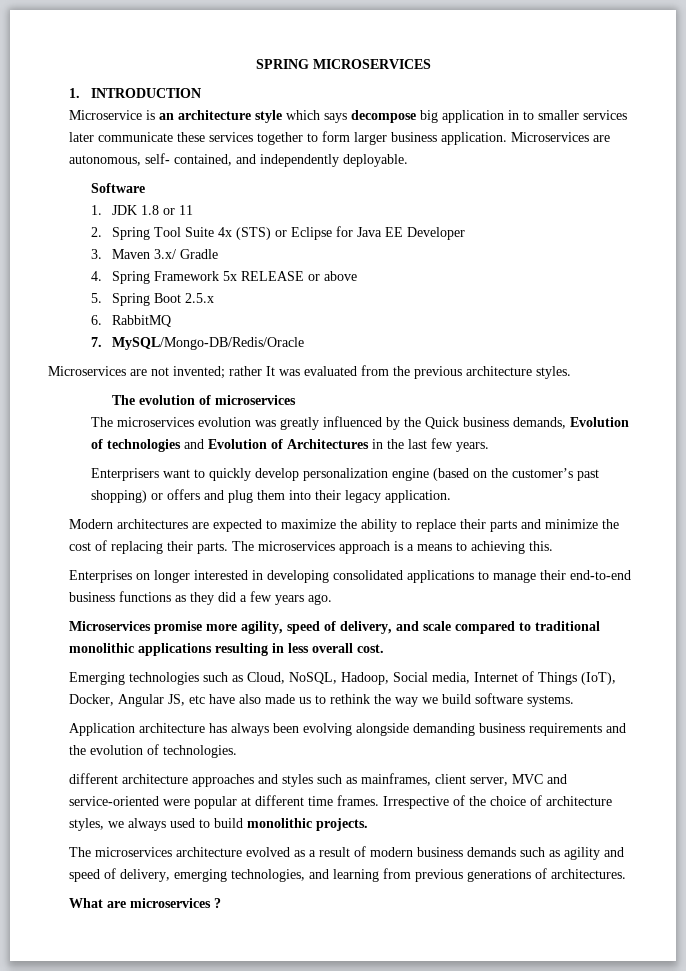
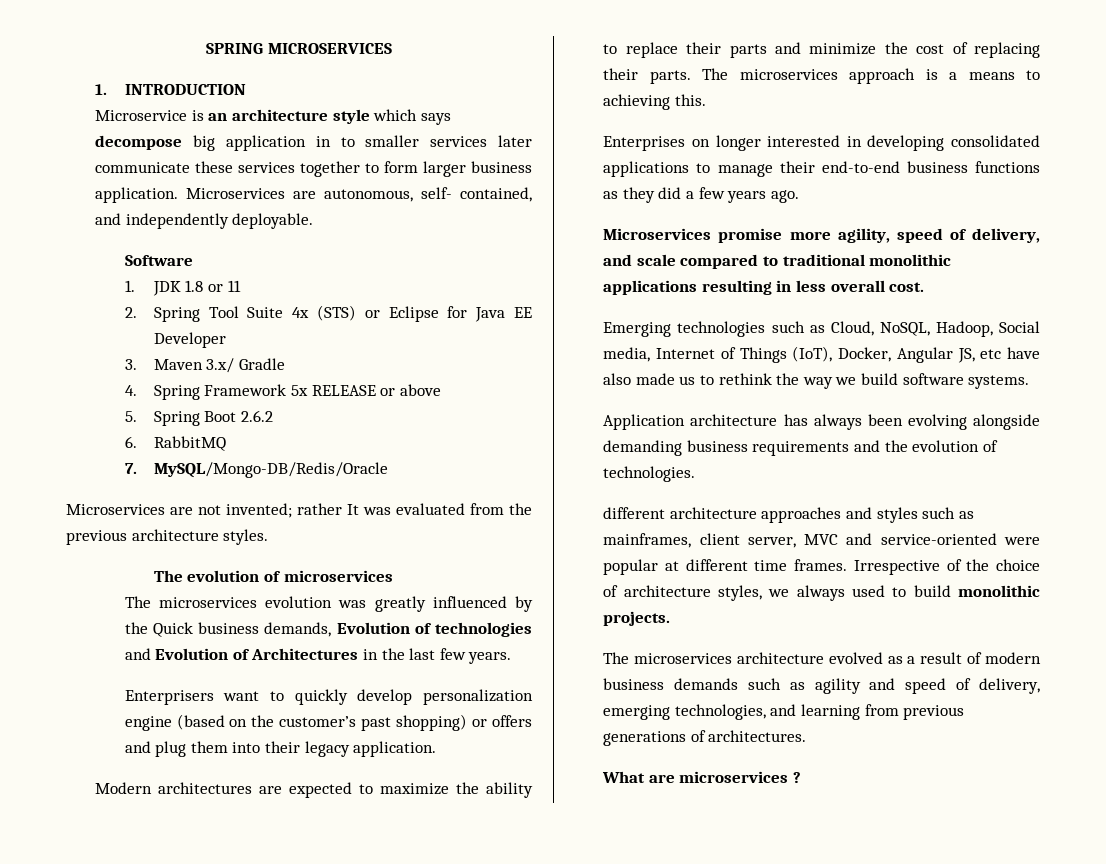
[185,293,215,303] 2.5.x -> [241,410,274,422] 2.6.2

